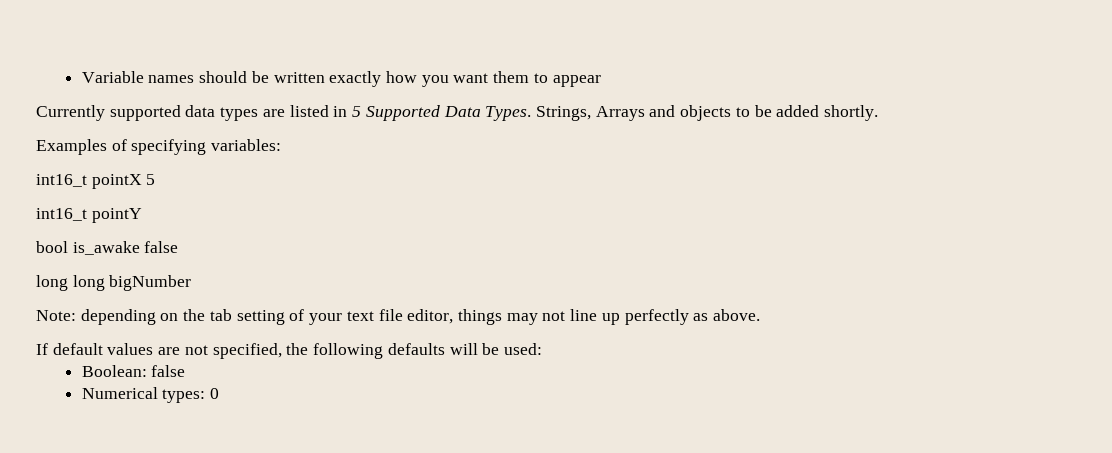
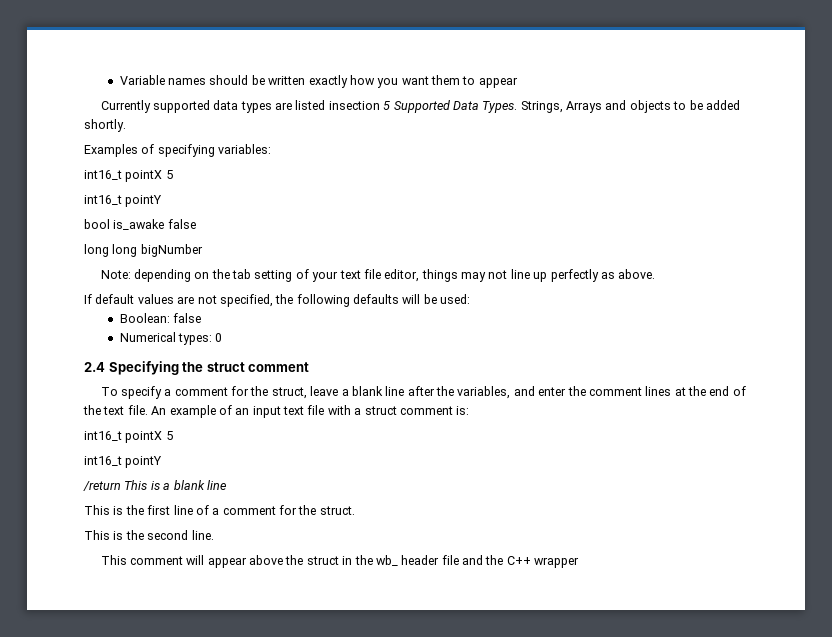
[333,106,348,117] in -> [328,101,380,110] insection
(220, 393) none -> [84,361,310,375] [100,386,746,399] [83,405,470,418] [84,431,173,443] [84,456,163,468] [83,480,227,491] [84,505,355,515] [84,530,214,540] [100,555,580,568] // 2.4 Specifying the struct comment // To specify a comment for the struct, leave a blank line after the variables, and enter the comment lines at the end of the text file. An example of an input text file with a struct comment is: // int16_t pointX 5 // int16_t pointY // /return This is a blank line // This is the first line of a comment for the struct. // This is the second line. // This comment will appear above the struct in the wb_ header file and the C++ wrapper

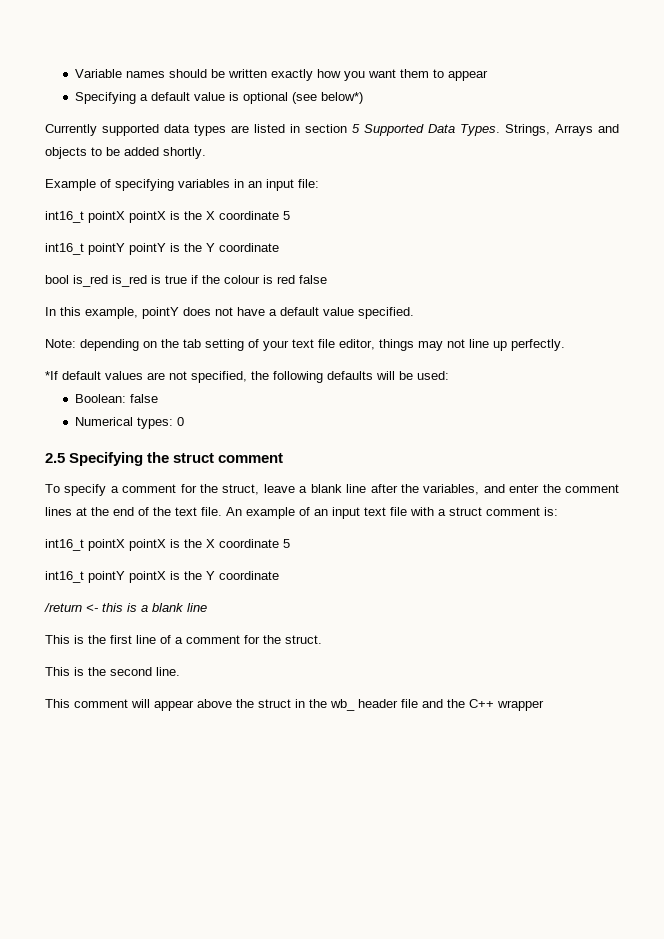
(518, 82) none -> [74,92,363,104] // Specifying a default value is optional (see below*)
[328,101,380,110] insection -> [290,124,347,133] in section
[84,144,138,157] Examples -> [45,179,96,191] Example
[218,144,272,154] [84,170,173,182] [84,195,163,207] [84,219,196,230] [84,244,203,257] variables: // int16_t pointX 5 // int16_t pointY // bool is_awake false // long long bigNumber -> [178,179,319,191] [45,211,290,223] [45,243,279,255] [45,275,327,287] [45,307,414,319] variables in an input file: // int16_t pointX pointX is the X coordinate 5 // int16_t pointY pointY is the Y coordinate // bool is_red is_red is true if the colour is red false // In this example, pointY does not have a default value specified.
[550,269,656,282] [84,294,92,304] perfectly as above. // If -> [511,339,565,351] [45,371,58,380] perfectly. // *If
[84,362,105,372] 2.4 -> [45,453,65,463] 2.5
[165,431,173,440] [84,456,163,468] 5 // int16_t pointY -> [129,539,290,551] [45,571,279,583] pointX is the X coordinate 5 // int16_t pointY pointX is the Y coordinate
[124,480,148,490] This -> [86,603,123,612] <- this

